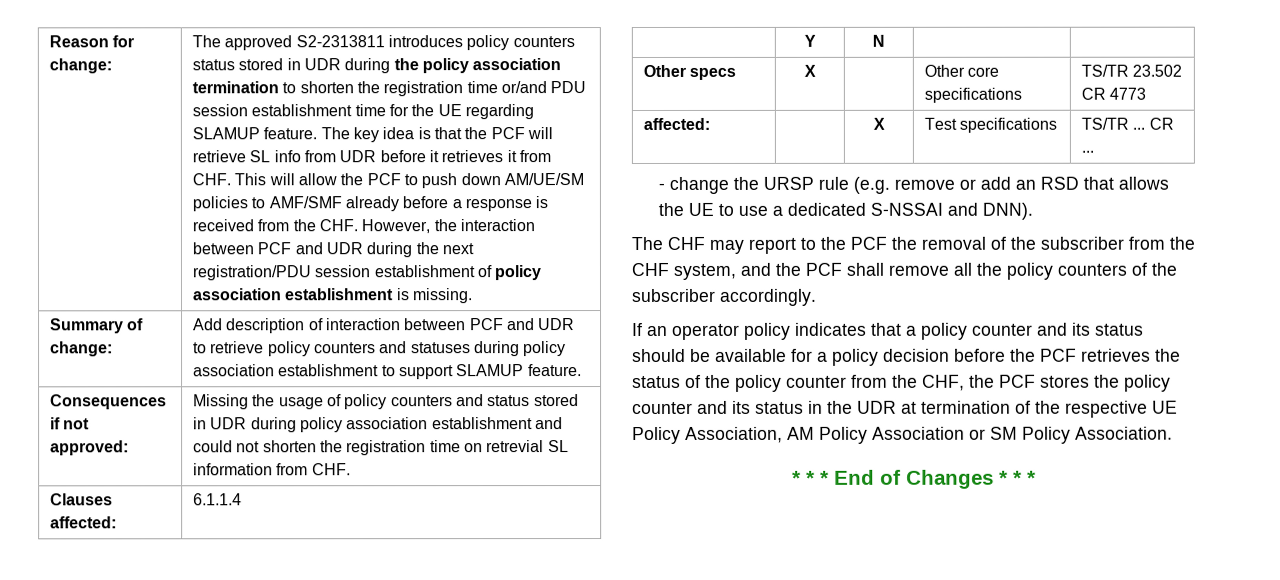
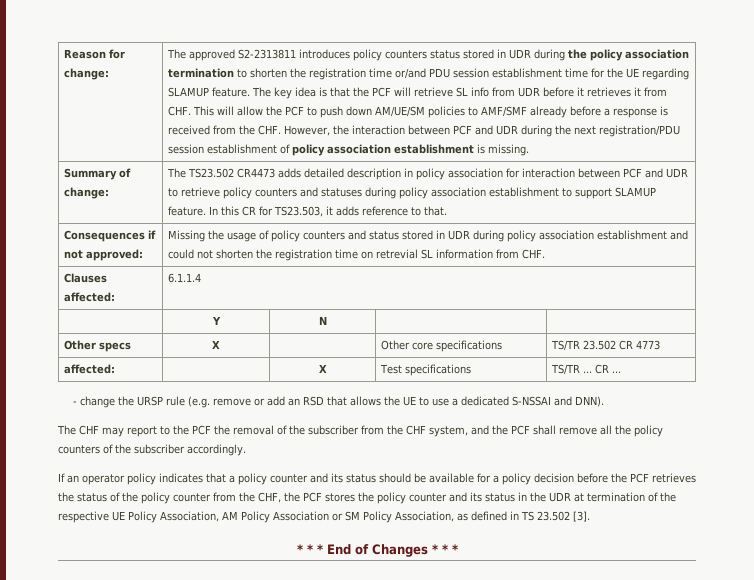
[193,318,324,334] Add description of -> [167,168,521,180] The TS23.502 CR4473 adds detailed description in policy association for
(582, 370) none -> [209,206,448,217] In this CR for TS23.503, it adds reference to that.
[1075,426,1173,440] Association. -> [395,511,590,522] Association, as defined in TS 23.502 [3].

